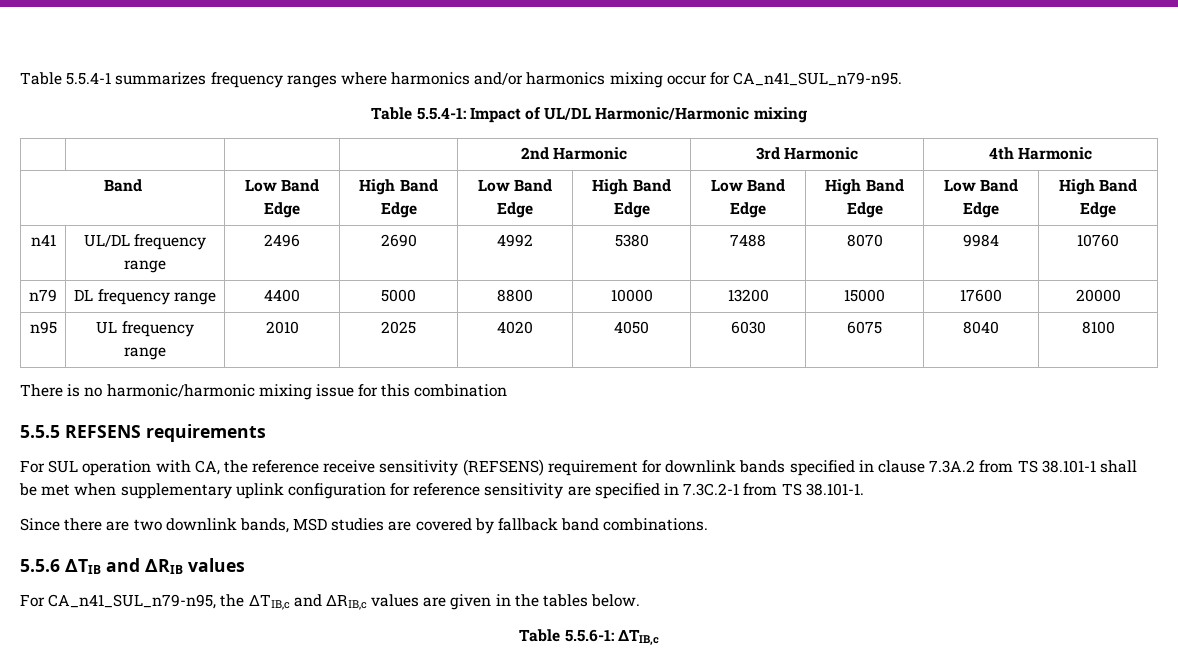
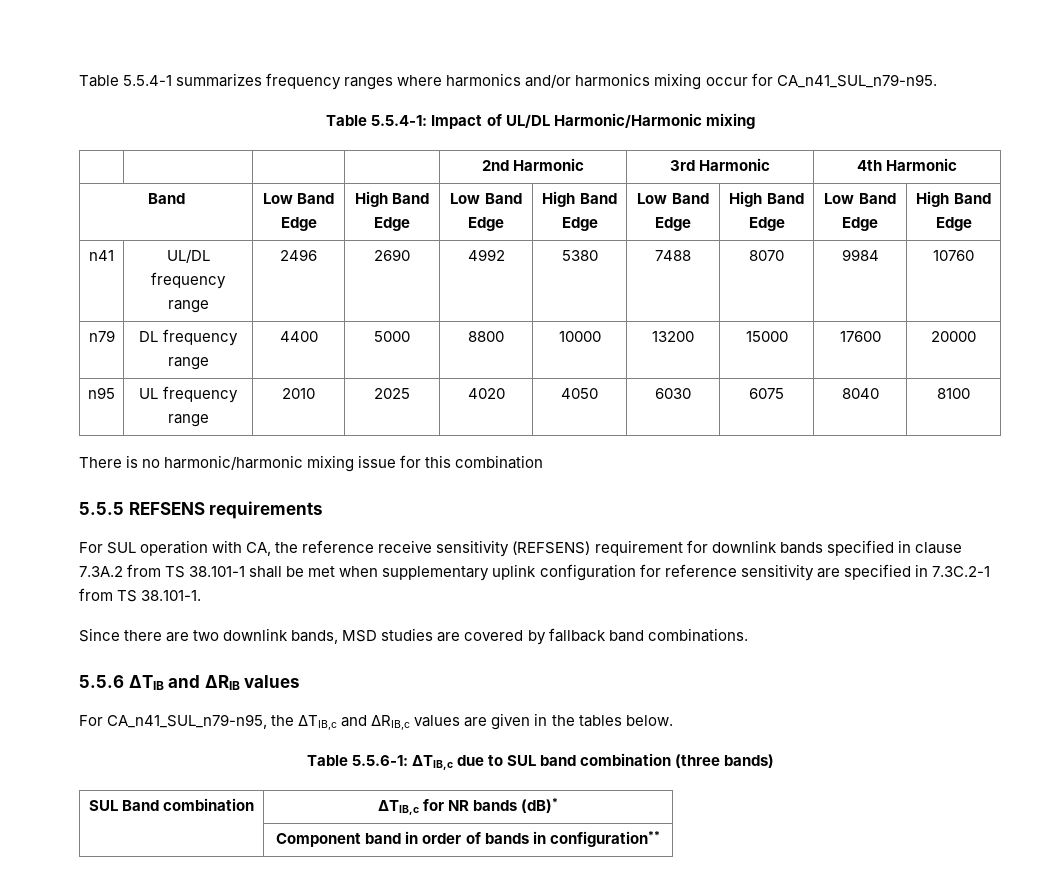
(659, 637) none -> [456,753,775,768] [88,798,255,811] [377,798,559,815] [276,831,660,847] due to SUL band combination (three bands) // SUL Band combination | ΔTIB,c for NR bands (dB)* // | Component band in order of bands in configuration**

